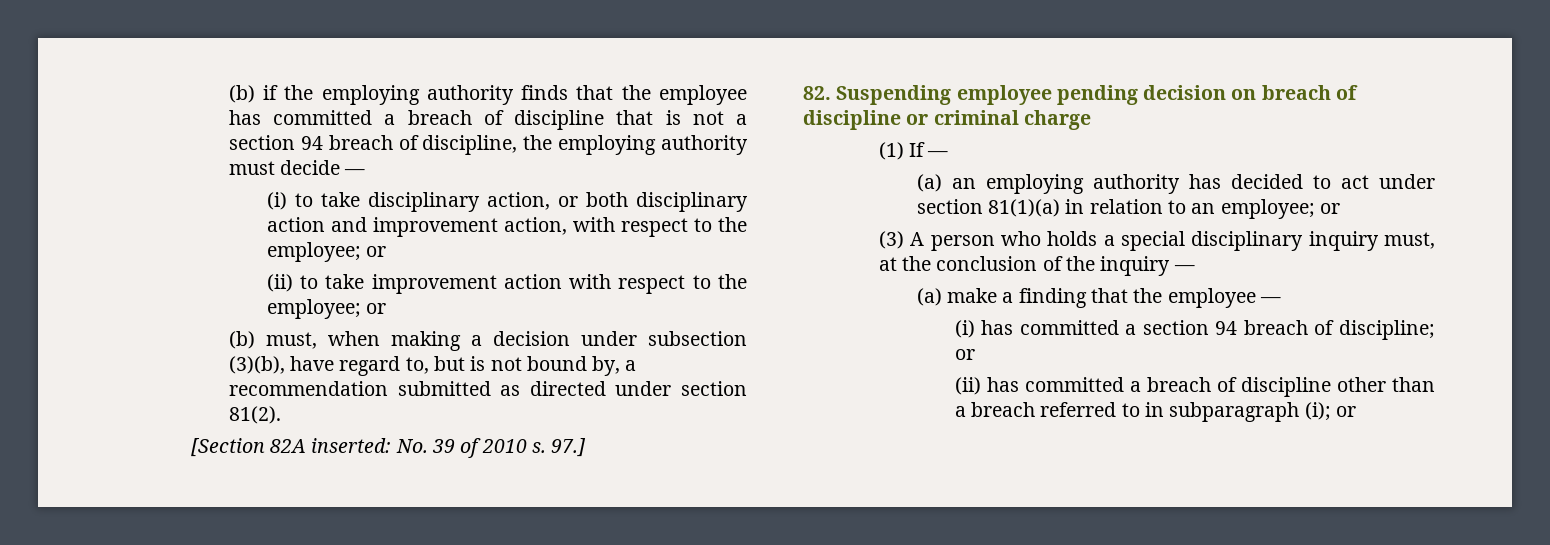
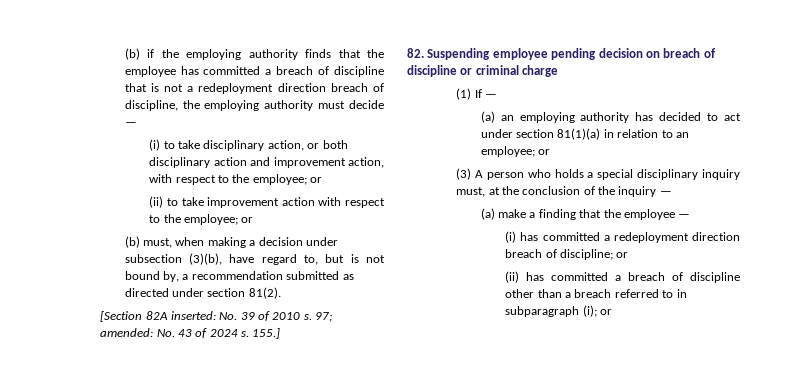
[228,135,323,150] section 94 -> [198,83,326,94] redeployment direction
[551,438,587,457] 97.] -> [315,312,333,322] [100,328,281,339] 97; amended: No. 43 of 2024 s. 155.]
[1142,320,1238,335] section 94 -> [613,232,740,243] redeployment direction

